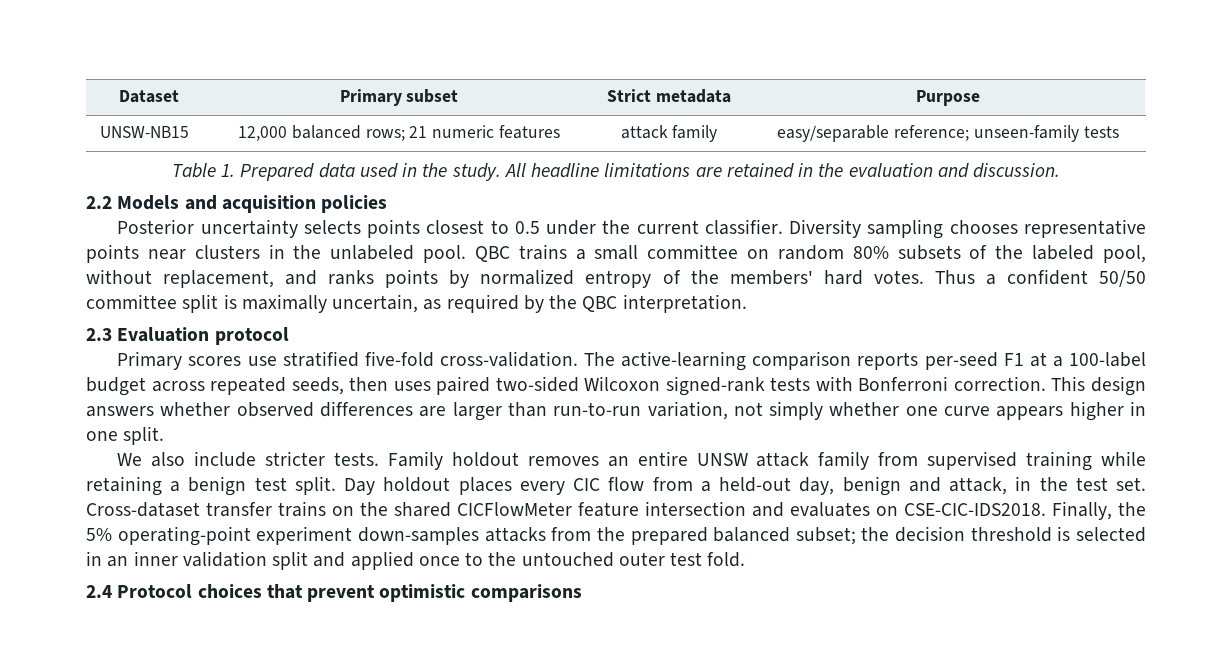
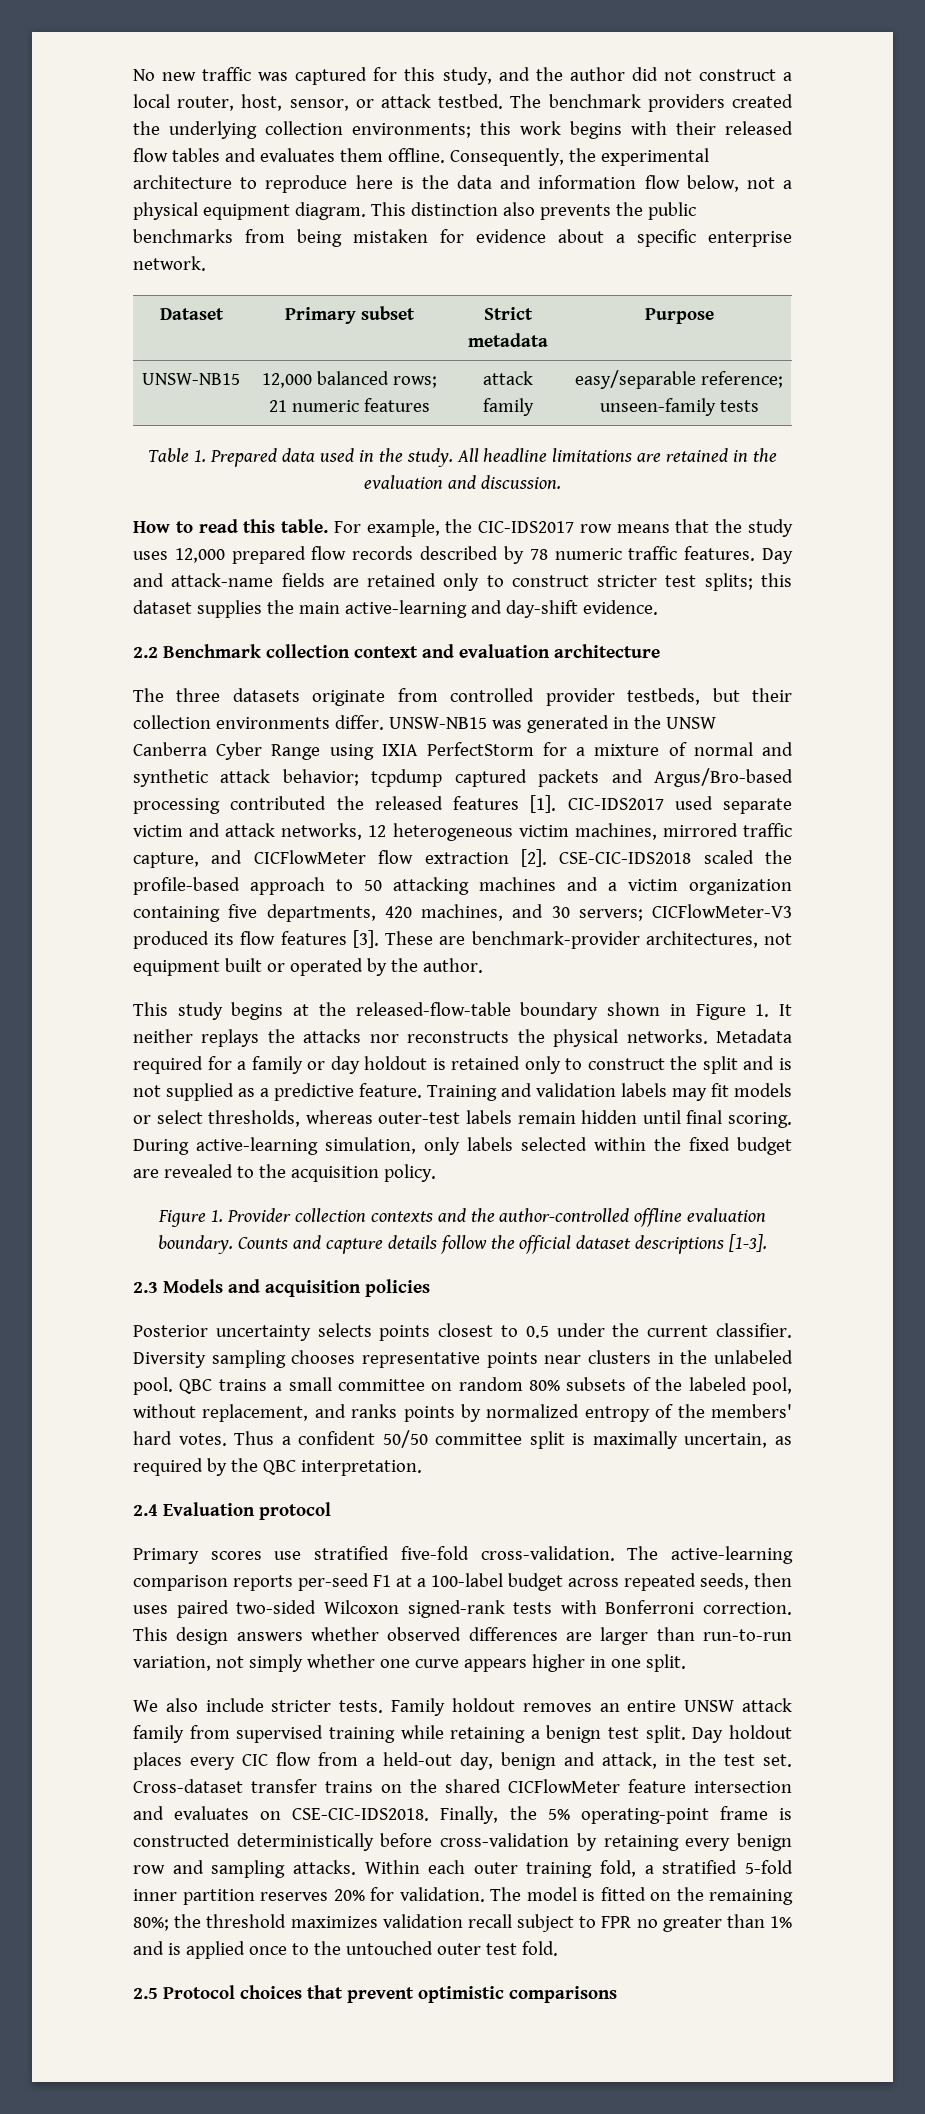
(118, 96) none -> [133,67,792,85] [133,94,793,112] [133,121,793,139] [133,148,709,166] [133,175,792,193] [133,202,696,220] [133,229,792,247] [133,256,206,271] No new traffic was captured for this study, and the author did not construct a local router, host, sensor, or attack testbed. The benchmark providers created the underlying collection environments; this work begins with their released flow tables and evaluates them offline. Consequently, the experimental architecture to reproduce here is the data and information flow below, not a physical equipment diagram. This distinction also prevents the public benchmarks from being mistaken for evidence about a specific enterprise network. //
[86,196,112,209] 2.2 -> [133,519,793,537] [133,546,793,564] [133,573,792,591] [133,600,658,618] [133,644,660,658] [133,688,792,706] [133,715,716,733] [133,742,793,760] [133,768,793,787] [133,795,792,814] [133,823,792,841] [133,849,792,868] [133,877,792,895] [133,904,792,922] [133,930,792,949] [133,958,483,976] [133,1002,793,1020] [133,1029,792,1047] [133,1056,792,1074] [133,1083,792,1101] [133,1110,793,1128] [133,1137,792,1155] [133,1164,436,1182] [157,1208,767,1227] [157,1234,768,1254] [133,1282,158,1293] How to read this table. For example, the CIC-IDS2017 row means that the study uses 12,000 prepared flow records described by 78 numeric traffic features. Day and attack-name fields are retained only to construct stricter test splits; this dataset supplies the main active-learning and day-shift evidence. // 2.2 Benchmark collection context and evaluation architecture // The three datasets originate from controlled provider testbeds, but their collection environments differ. UNSW-NB15 was generated in the UNSW Canberra Cyber Range using IXIA PerfectStorm for a mixture of normal and synthetic attack behavior; tcpdump captured packets and Argus/Bro-based processing contributed the released features [1]. CIC-IDS2017 used separate victim and attack networks, 12 heterogeneous victim machines, mirrored traffic capture, and CICFlowMeter flow extraction [2]. CSE-CIC-IDS2018 scaled the profile-based approach to 50 attacking machines and a victim organization containing five departments, 420 machines, and 30 servers; CICFlowMeter-V3 produced its flow features [3]. These are benchmark-provider architectures, not equipment built or operated by the author. // This study begins at the released-flow-table boundary shown in Figure 1. It neither replays the attacks nor reconstructs the physical networks. Metadata required for a family or day holdout is retained only to construct the split and is not supplied as a predictive feature. Training and validation labels may fit models or select thresholds, whereas outer-test labels remain hidden until final scoring. During active-learning simulation, only labels selected within the fixed budget are revealed to the acquisition policy. // Figure 1. Provider collection contexts and the author-controlled offline evaluation boundary. Counts and capture details follow the official dataset descriptions [1-3]. // 2.3
[86,328,112,341] 2.3 -> [133,1504,158,1516] 2.4
[256,526,1146,545] [86,551,346,570] experiment down-samples attacks from the prepared balanced subset; the decision threshold is selected in an inner validation split and -> [719,1806,792,1820] [133,1833,792,1851] [133,1860,793,1878] [133,1887,793,1905] [133,1914,792,1932] [133,1941,181,1955] frame is constructed deterministically before cross-validation by retaining every benign row and sampling attacks. Within each outer training fold, a stratified 5-fold inner partition reserves 20% for validation. The model is fitted on the remaining 80%; the threshold maximizes validation recall subject to FPR no greater than 1% and is
[86,585,112,598] 2.4 -> [133,1988,158,1999] 2.5

